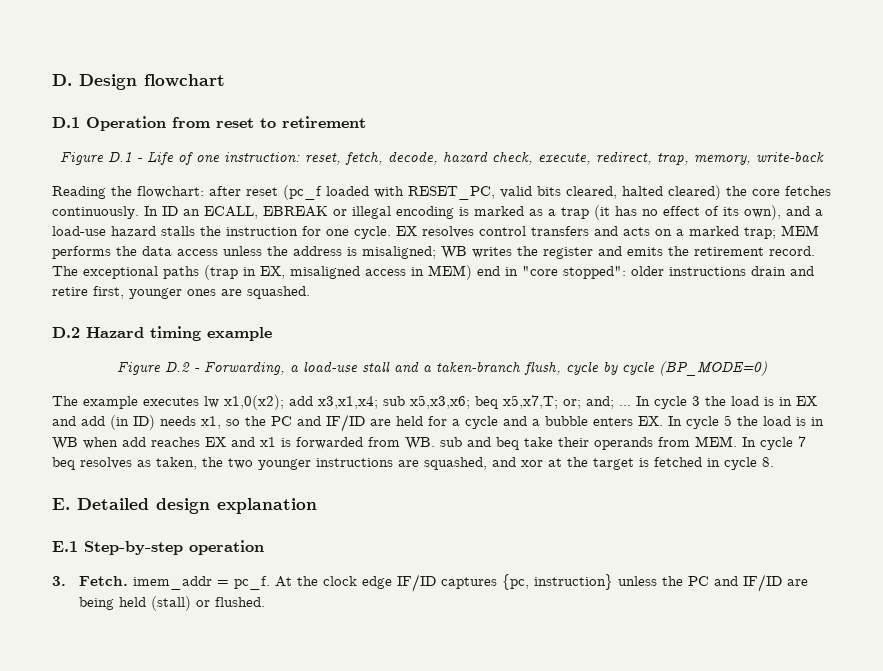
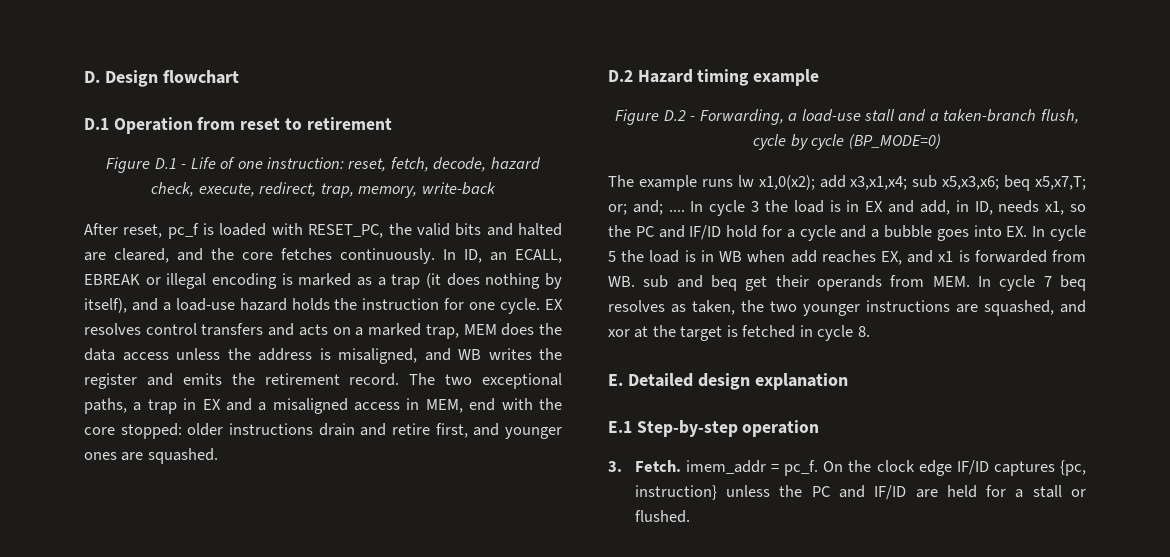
[52,185,322,200] Reading the flowchart: after reset (pc_f -> [84,223,215,239] After reset, pc_f is
(495, 193) none -> [388,223,412,235] the
[566,185,721,200] cleared, halted cleared) -> [486,223,563,236] [84,248,203,263] and halted are cleared, and
[162,206,178,216] ID -> [464,249,482,263] ID,
[615,205,781,220] has no effect of its own), -> [446,273,563,289] [84,298,127,313] does nothing by itself),
[161,226,195,236] stalls -> [291,298,330,311] holds
[744,225,819,239] [52,246,111,259] trap; MEM performs -> [425,323,535,339] trap, MEM does
[362,246,436,259] misaligned; -> [338,348,451,364] misaligned, and
[83,265,626,280] exceptional paths (trap in EX, misaligned access in MEM) end in "core stopped": -> [445,373,562,389] [84,398,563,414] [84,423,182,439] two exceptional paths, a trap in EX and a misaligned access in MEM, end with the core stopped:
(124, 292) none -> [473,423,500,436] and
[143,397,199,406] executes -> [701,179,733,187] runs
[619,405,631,406] ... -> [668,209,685,212] ....
[81,415,155,430] add (in ID) -> [919,200,993,215] add, in ID,
[370,416,423,426] are held -> [726,225,758,238] hold
[593,417,633,426] enters -> [936,225,1002,241] goes into
[205,437,226,447] EX -> [880,251,902,265] EX,
[524,437,553,447] take -> [745,276,768,291] get
[275,576,293,587] At -> [823,461,844,472] On
[79,596,192,611] being held (stall) -> [946,485,1062,498] held for a stall

